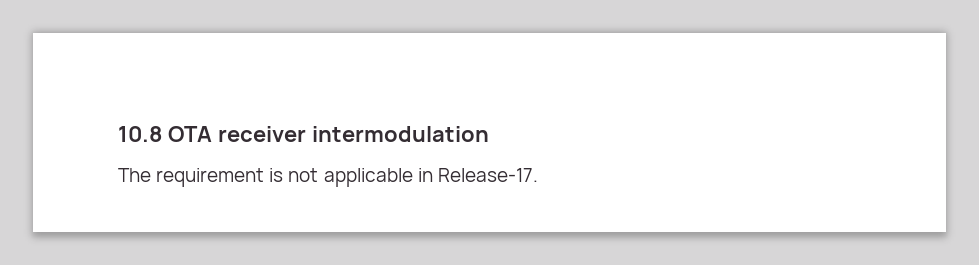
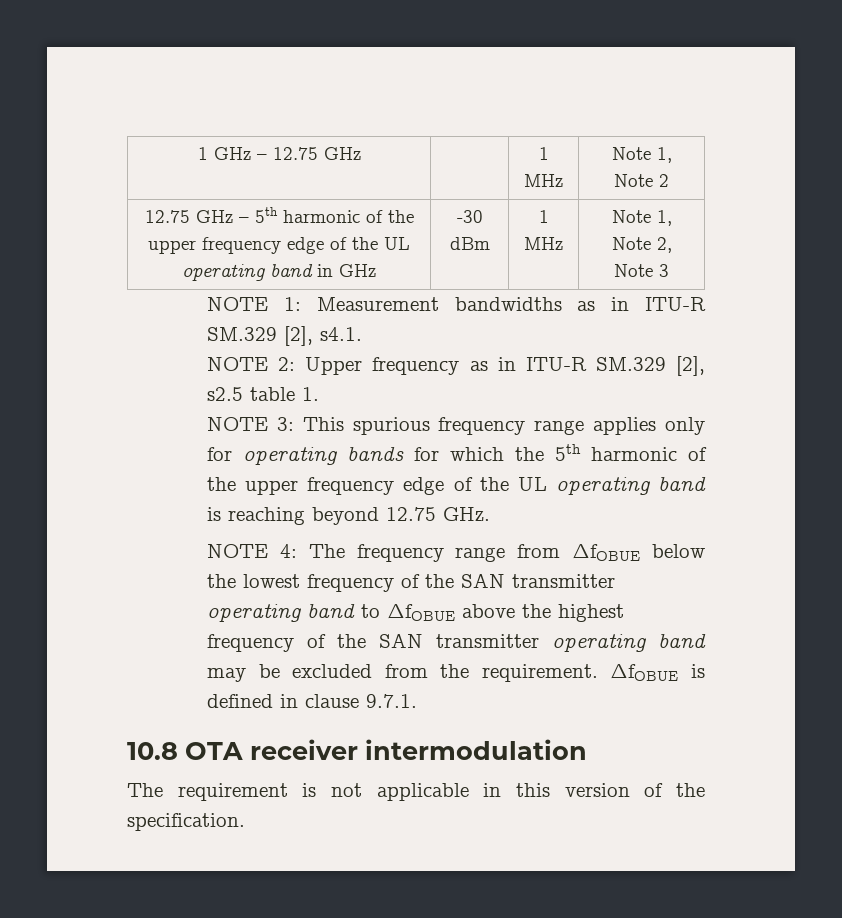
(118, 134) none -> [197,147,361,160] [538,147,549,160] [524,174,563,187] [611,147,672,163] [614,174,669,187] [144,207,414,223] [148,237,410,254] [182,264,376,281] [456,210,483,223] [449,237,490,250] [538,210,549,223] [524,237,563,250] [611,210,672,226] [611,237,672,253] [614,264,669,277] [207,297,706,311] [207,326,363,346] [207,356,705,376] [207,387,320,401] [207,417,705,435] [207,444,707,465] [207,476,706,495] [207,507,491,525] [207,544,705,562] [207,573,616,592] [207,603,625,622] [207,633,706,652] [207,664,705,682] [207,694,418,708] 1 GHz – 12.75 GHz | | 1 MHz | Note 1, Note 2 // 12.75 GHz – 5th harmonic of the upper frequency edge of the UL operating band in GHz | -30 dBm | 1 MHz | Note 1, Note 2, Note 3 // NOTE 1: Measurement bandwidths as in ITU-R SM.329 [2], s4.1. // NOTE 2: Upper frequency as in ITU-R SM.329 [2], s2.5 table 1. // NOTE 3: This spurious frequency range applies only for operating bands for which the 5th harmonic of the upper frequency edge of the UL operating band is reaching beyond 12.75 GHz. // NOTE 4: The frequency range from ΔfOBUE below the lowest frequency of the SAN transmitter operating band to ΔfOBUE above the highest frequency of the SAN transmitter operating band may be excluded from the requirement. ΔfOBUE is defined in clause 9.7.1. //
[437,168,538,182] Release-17. -> [516,783,705,797] [127,813,245,831] this version of the specification.

